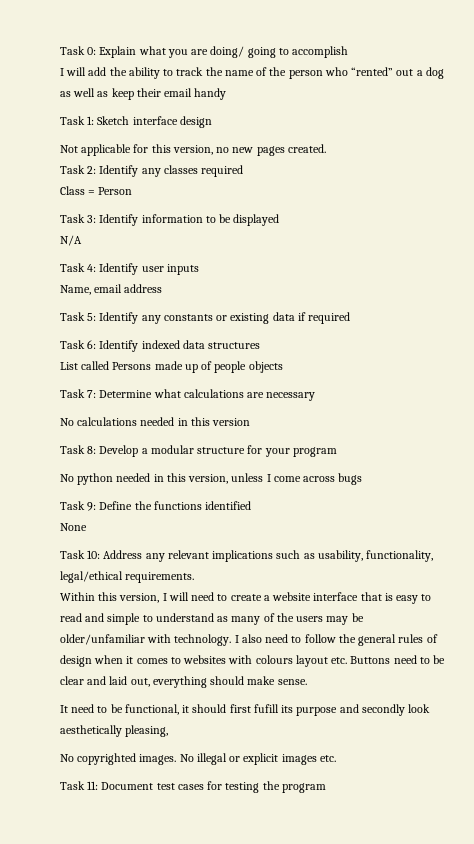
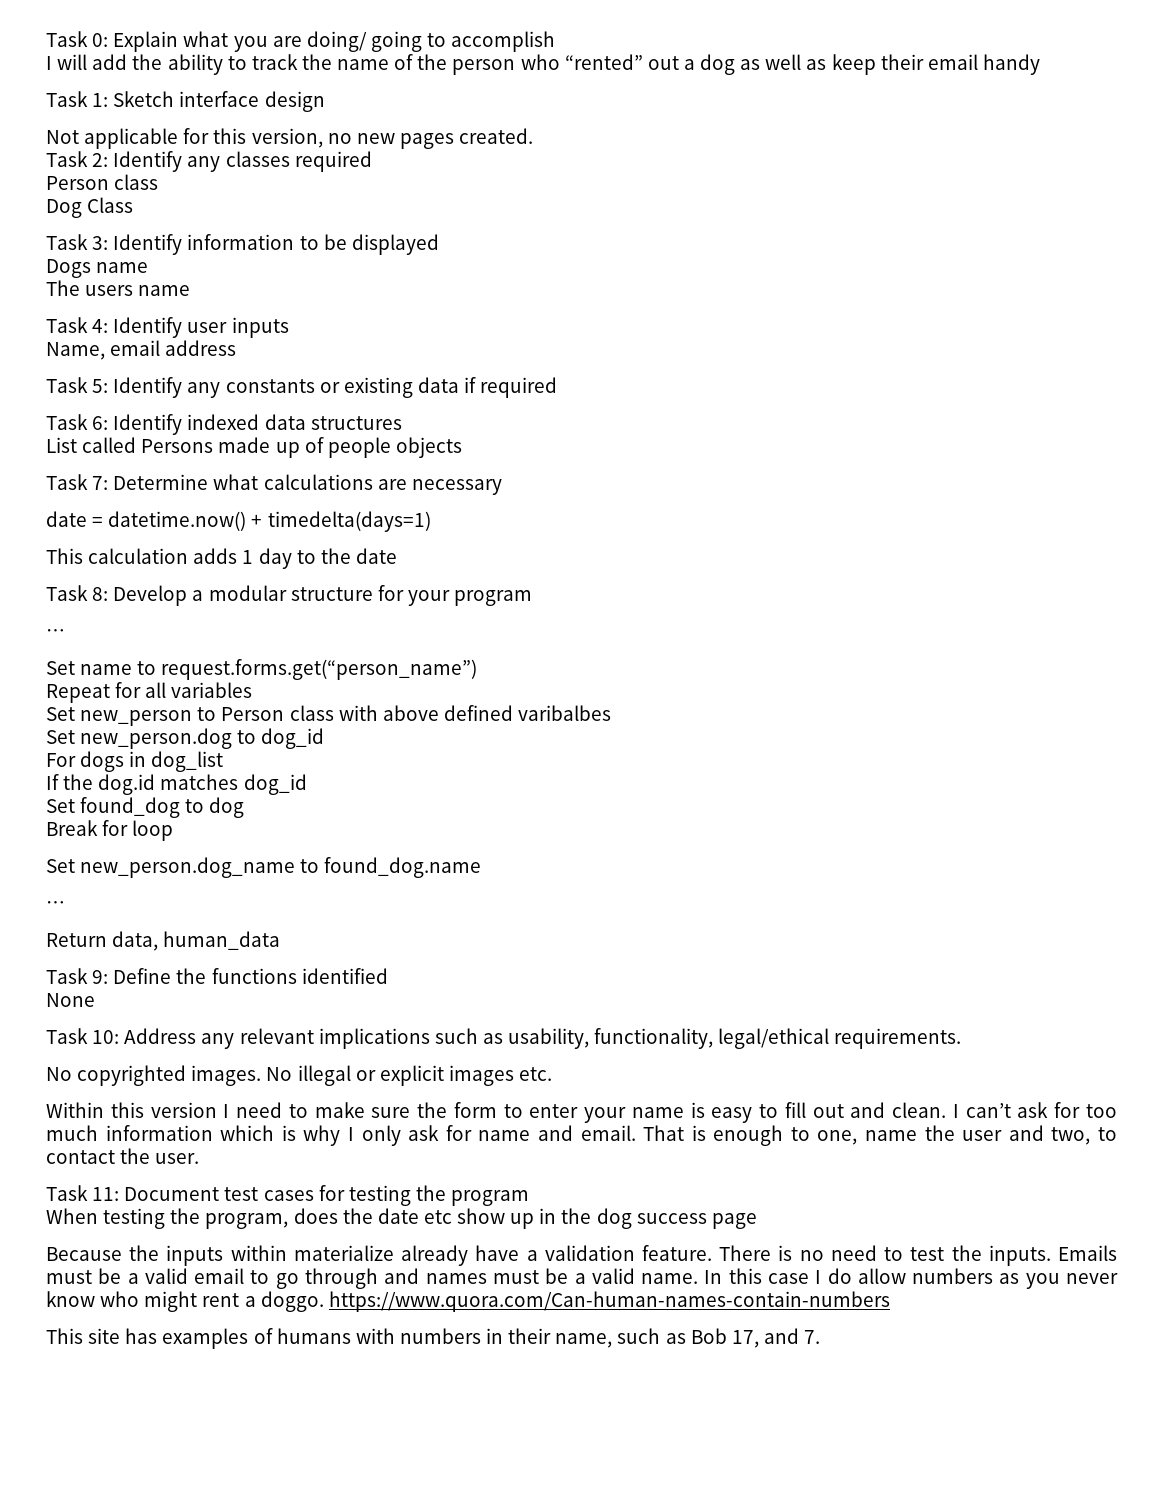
(244, 171) none -> [46,174,159,190] [46,199,82,218] Person class // Dog
[88,187,133,195] = Person -> (134, 205) none
[60,235,82,246] N/A -> [46,259,149,278] [46,280,191,296] Dogs name // The users name
[60,417,251,426] No calculations needed in this version -> [46,511,431,532] [46,548,397,569] date = datetime.now() + timedelta(days=1) // This calculation adds 1 day to the date
[60,473,363,485] No python needed in this version, unless I come across bugs -> [46,629,65,638] [46,659,478,680] [46,682,253,703] [46,705,612,726] [46,728,325,749] [46,751,224,772] [46,774,307,795] [46,797,245,818] [46,820,174,841] [46,857,482,878] [46,901,65,910] [46,931,281,951] … // Set name to request.forms.get(“person_name”) // Repeat for all variables // Set new_person to Person class with above defined varibalbes // Set new_person.dog to dog_id // For dogs in dog_list // If the dog.id matches dog_id // Set found_dog to dog // Break for loop // Set new_person.dog_name to found_dog.name // … // Return data, human_data
[60,592,432,604] [60,613,364,625] [60,634,438,646] [60,655,446,667] [60,676,307,688] [60,704,431,716] [60,725,169,737] // Within this version, I will need to create a website interface that is easy to read and simple to understand as many of the users may be older/unfamiliar with technology. I also need to follow the general rules of design when it comes to websites with colours layout etc. Buttons need to be clear and laid out, everything should make sense. // It need to be functional, it should first fufill its purpose and secondly look aesthetically pleasing, -> (962, 1038) none
(336, 758) none -> [46,1102,1117,1123] [46,1125,1117,1146] [46,1148,200,1164] // Within this version I need to make sure the form to enter your name is easy to fill out and clean. I can’t ask for too much information which is why I only ask for name and email. That is enough to one, name the user and two, to contact the user.
(326, 788) none -> [46,1208,757,1229] [46,1245,1117,1266] [46,1268,1118,1289] [46,1291,890,1312] [46,1328,821,1349] // When testing the program, does the date etc show up in the dog success page // Because the inputs within materialize already have a validation feature. There is no need to test the inputs. Emails must be a valid email to go through and names must be a valid name. In this case I do allow numbers as you never know who might rent a doggo. https://www.quora.com/Can-human-names-contain-numbers // This site has examples of humans with numbers in their name, such as Bob 17, and 7.

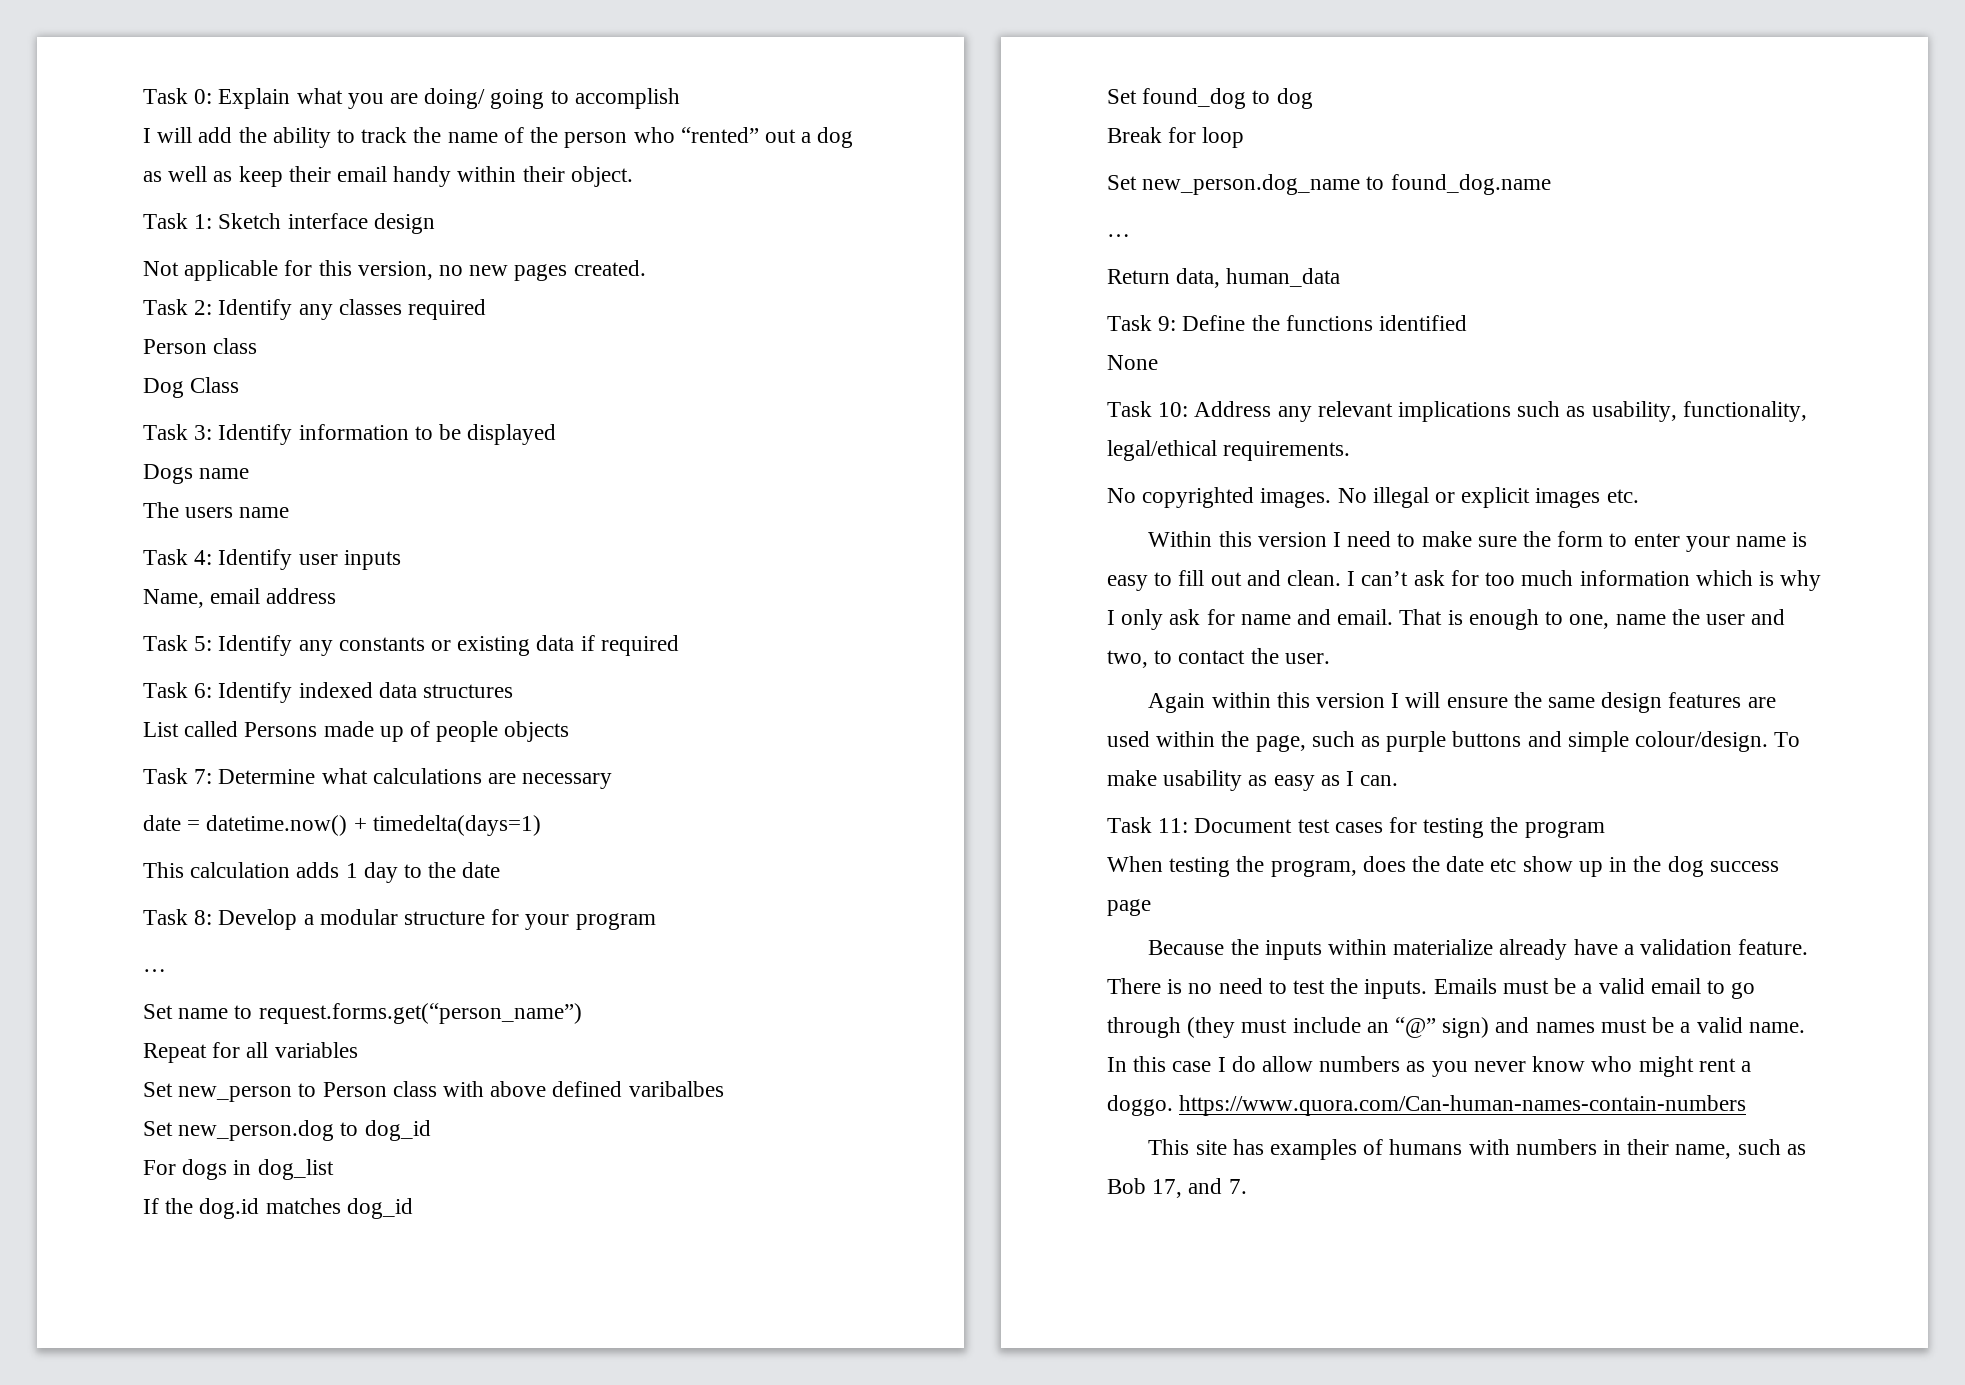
(1040, 64) none -> [457,166,633,187] within their object.
(200, 1158) none -> [1148,692,1776,713] [1107,731,1801,752] [1107,770,1399,791] // Again within this version I will ensure the same design features are used within the page, such as purple buttons and simple colour/design. To make usability as easy as I can.
(379, 1278) none -> [1187,1017,1490,1038] (they must include an “@” sign)

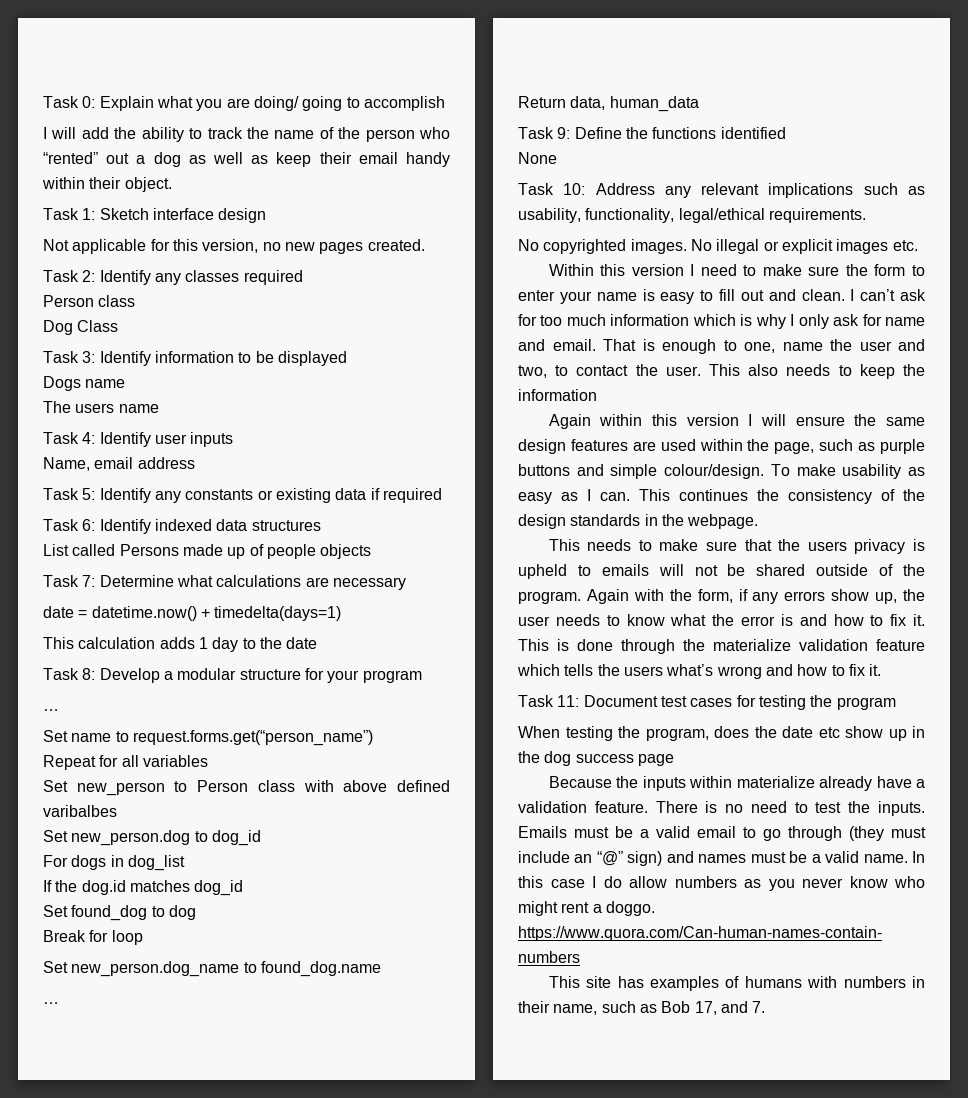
(1330, 658) none -> [709,364,925,379] [518,389,597,401] This also needs to keep the information
(1399, 780) none -> [639,489,925,504] [518,514,759,529] [548,539,925,554] [518,564,925,579] [518,589,925,604] [518,614,925,626] [518,639,925,654] [517,664,882,679] This continues the consistency of the design standards in the webpage. // This needs to make sure that the users privacy is upheld to emails will not be shared outside of the program. Again with the form, if any errors show up, the user needs to know what the error is and how to fix it. This is done through the materialize validation feature which tells the users what’s wrong and how to fix it.

